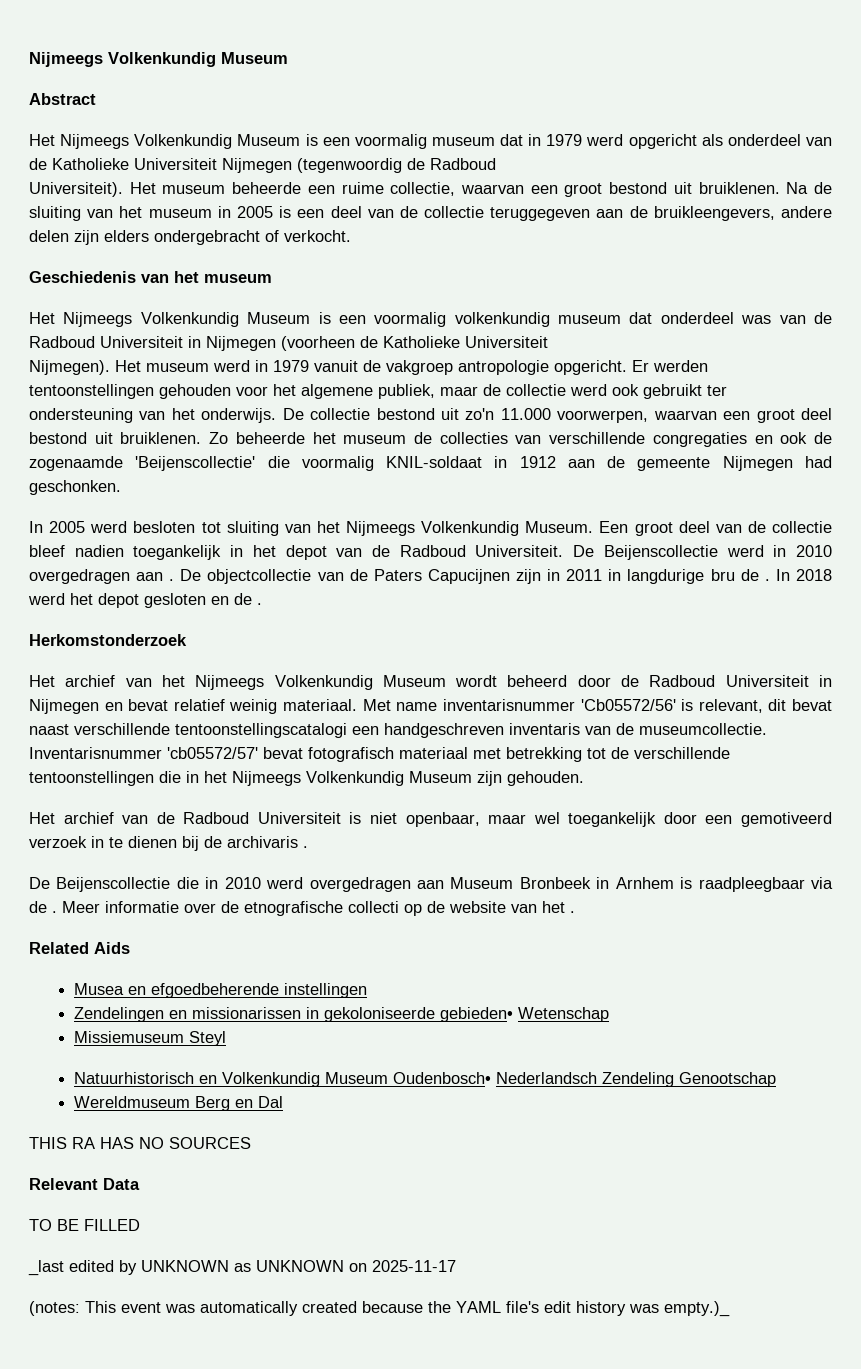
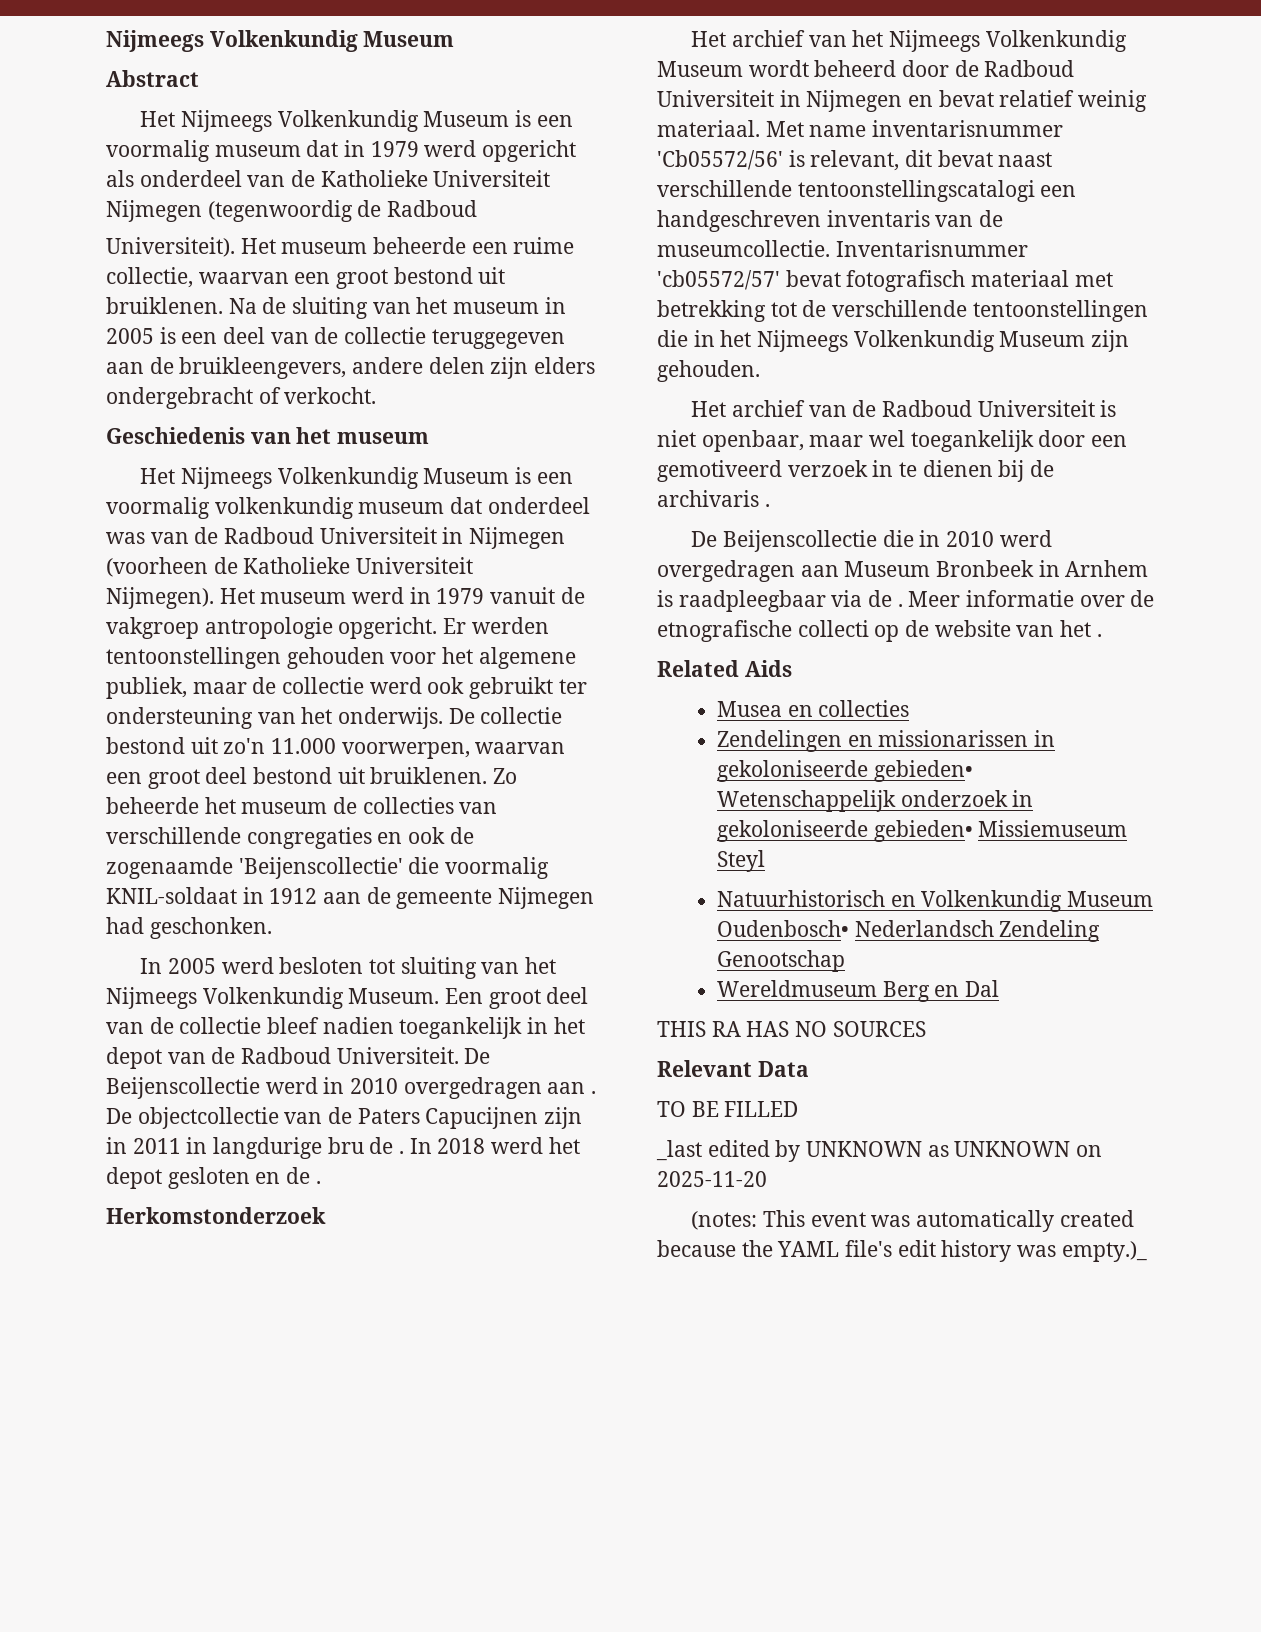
[151,983,368,998] efgoedbeherende instellingen -> [818,700,910,717] collecties
[518,1007,610,1022] Wetenschap // -> [717,790,1034,812] [717,820,973,842] Wetenschappelijk onderzoek in gekoloniseerde gebieden•
[372,1260,456,1272] 2025-11-17 -> [657,1171,767,1187] 2025-11-20

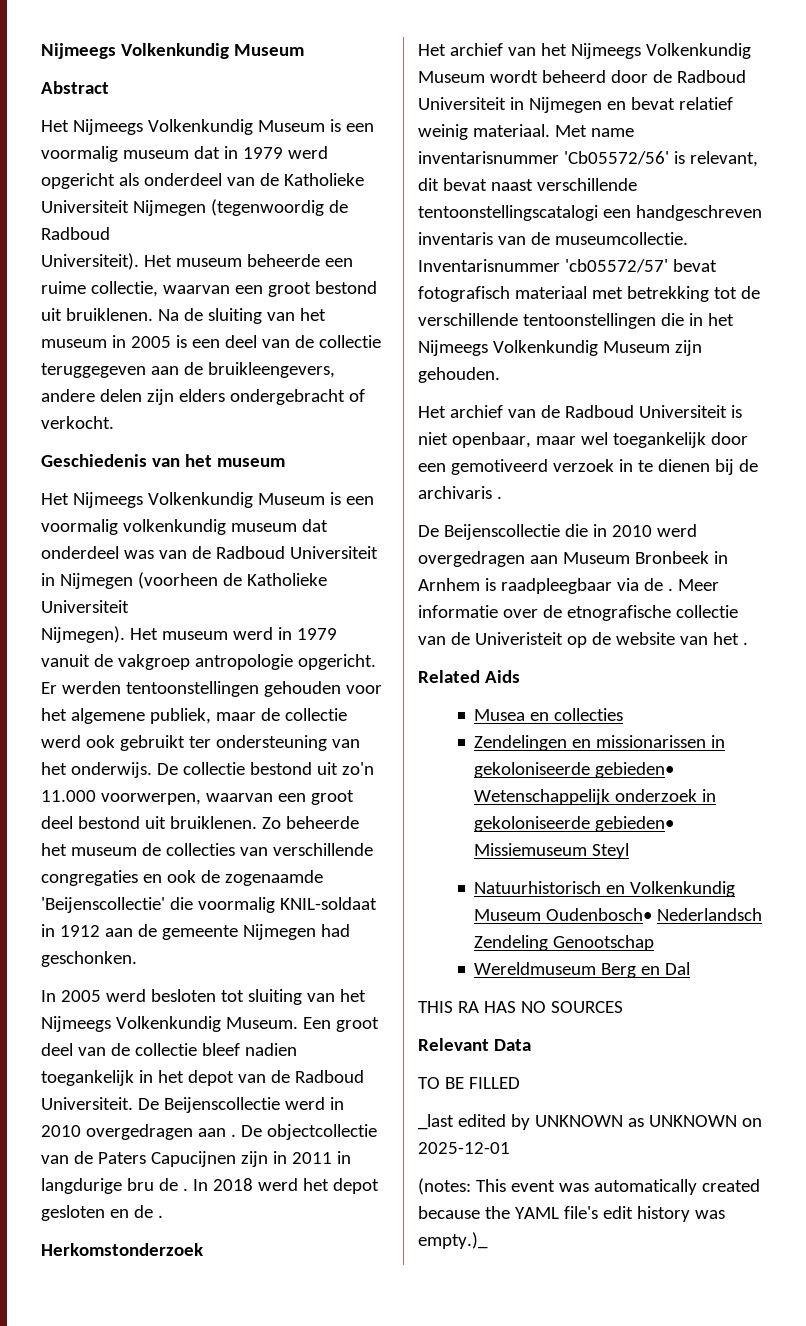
[797,620,869,637] collecti -> [675,605,738,618] [418,632,563,645] collectie van de Univeristeit
[657,1171,767,1187] 2025-11-20 -> [418,1142,510,1154] 2025-12-01

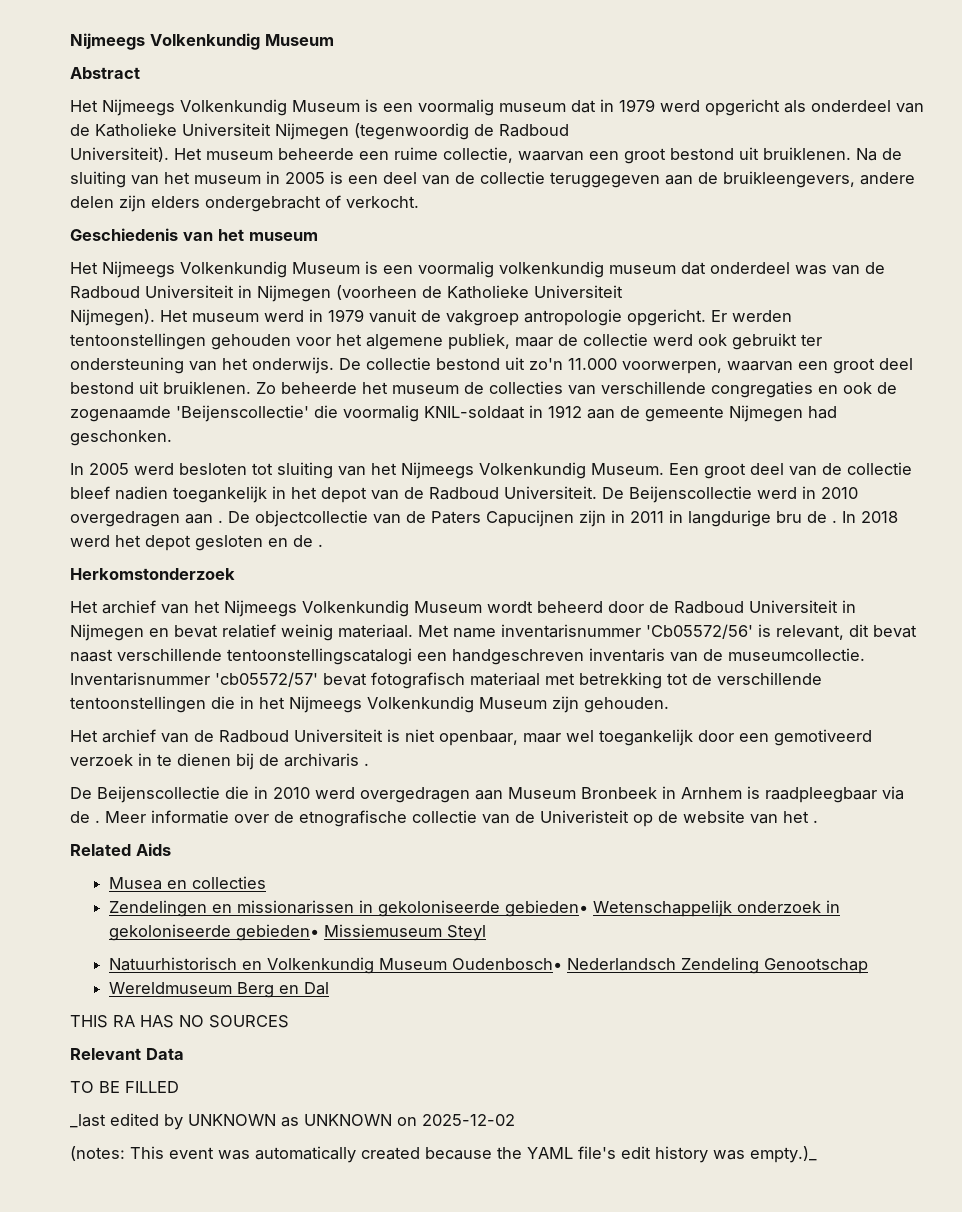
[418,1142,510,1154] 2025-12-01 -> [422,1114,515,1126] 2025-12-02

